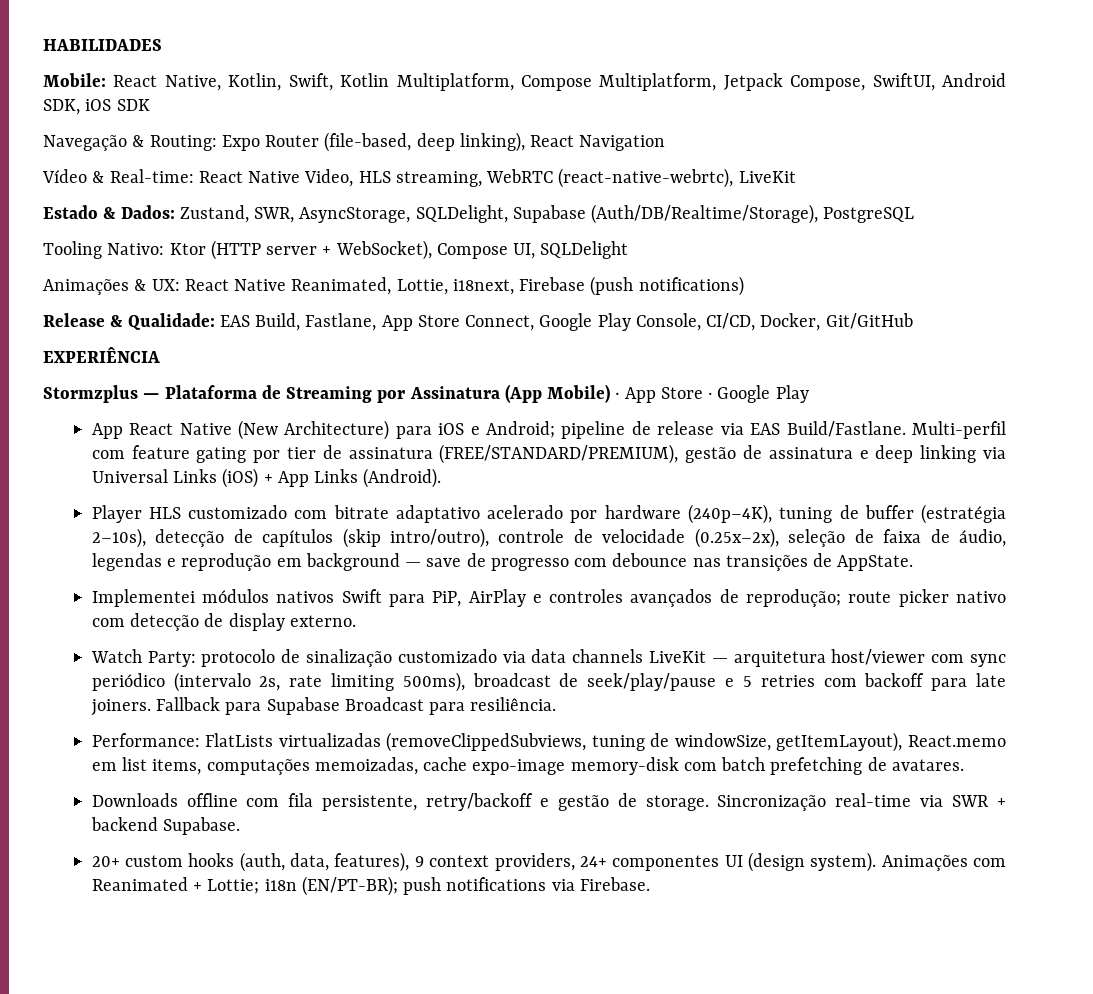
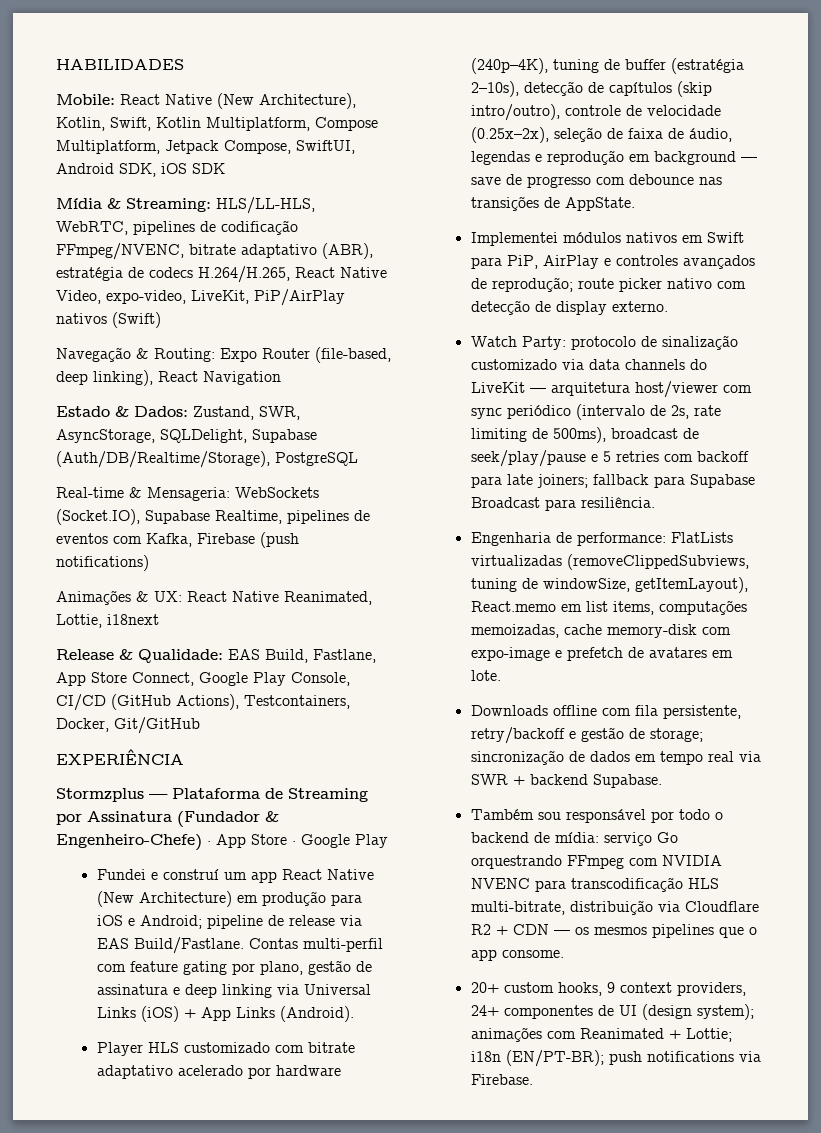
[164,75,221,91] Native, -> [165,93,356,109] Native (New Architecture),
(150, 105) none -> [56,197,315,214] [56,220,298,235] [56,243,373,260] [56,266,387,283] [56,289,345,306] [56,312,161,328] // Mídia & Streaming: HLS/LL-HLS, WebRTC, pipelines de codificação FFmpeg/NVENC, bitrate adaptativo (ABR), estratégia de codecs H.264/H.265, React Native Video, expo-video, LiveKit, PiP/AirPlay nativos (Swift)
[42,168,796,188] // Vídeo & Real-time: React Native Video, HLS streaming, WebRTC (react-native-webrtc), LiveKit -> (281, 378) none
[43,240,629,260] Tooling Nativo: Ktor (HTTP server + WebSocket), Compose UI, SQLDelight -> [56,487,319,501] [56,509,370,525] [56,532,299,548] [56,555,149,571] Real-time & Mensageria: WebSockets (Socket.IO), Supabase Realtime, pipelines de eventos com Kafka, Firebase (push notifications)
[452,276,744,296] i18next, Firebase (push notifications) -> [107,614,159,625] i18next
[706,313,756,331] CI/CD, -> [56,694,350,711] CI/CD (GitHub Actions), Testcontainers,
[504,384,611,403] (App Mobile) -> [177,811,279,827] [56,834,202,851] (Fundador & Engenheiro-Chefe)
[91,423,123,439] App -> [96,869,277,883] Fundei e construí um app
(390, 430) none -> [236,891,326,906] em produção
[912,421,1007,439] Multi-perfil -> [248,938,383,952] Contas multi-perfil
[286,444,679,464] tier de assinatura (FREE/STANDARD/PREMIUM), -> [259,961,303,975] plano,
(335, 597) none -> [681,235,703,243] em
(644, 656) none -> [689,359,707,370] do
(251, 682) none -> [649,405,666,416] de
(394, 682) none -> [531,428,548,439] de
[90,697,220,716] joiners. Fallback -> [536,474,649,488] joiners; fallback
[91,733,200,747] Performance: -> [470,532,666,546] Engenharia de performance:
[472,759,566,775] expo-image -> (602, 629) none
[721,757,964,775] batch prefetching de avatares. -> [470,647,733,661] [470,670,501,681] expo-image e prefetch de avatares em lote.
[645,793,912,811] storage. Sincronização real-time -> [649,728,703,742] [470,750,734,765] storage; sincronização de dados em tempo real
[91,852,410,872] 20+ custom hooks (auth, data, features), -> [470,809,723,823] [470,832,678,846] [470,855,722,869] [470,877,719,892] [470,900,759,915] [470,924,757,938] [470,949,564,961] [470,982,602,996] Também sou responsável por todo o backend de mídia: serviço Go orquestrando FFmpeg com NVIDIA NVENC para transcodificação HLS multi-bitrate, distribuição via Cloudflare R2 + CDN — os mesmos pipelines que o app consome. // 20+ custom hooks,
(720, 863) none -> [597,1005,614,1016] de
[810,852,968,872] system). Animações -> [696,1004,754,1020] [470,1027,542,1042] system); animações

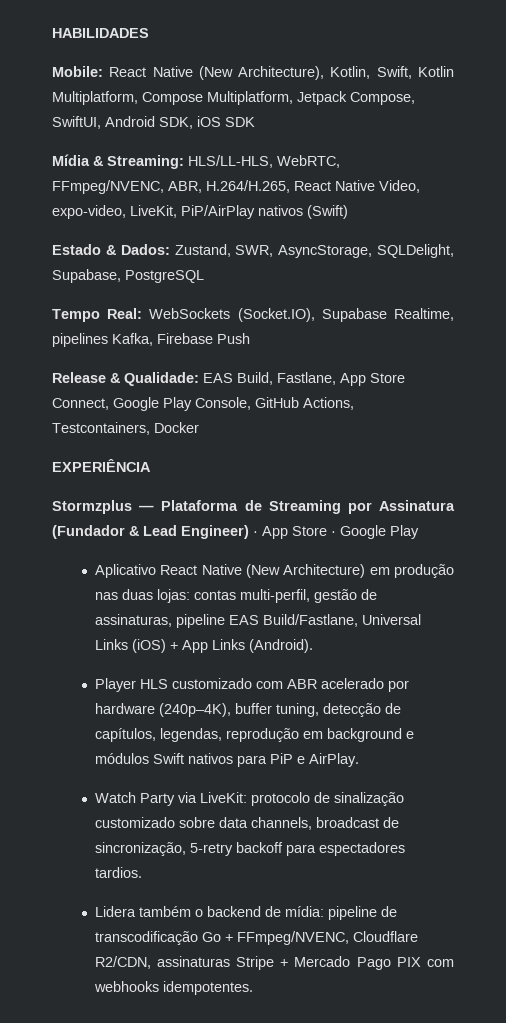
[133,220,298,235] [56,243,373,260] [56,267,193,281] pipelines de codificação FFmpeg/NVENC, bitrate adaptativo (ABR), estratégia de codecs -> [52,180,202,194] FFmpeg/NVENC, ABR,
[56,347,391,363] [56,370,281,386] // Navegação & Routing: Expo Router (file-based, deep linking), React Navigation -> (348, 212) none
[252,429,317,443] [56,451,270,468] Supabase (Auth/DB/Realtime/Storage), -> [52,269,121,283] Supabase,
[56,487,230,501] Real-time & Mensageria: -> [52,308,143,322] Tempo Real:
[354,510,370,521] [56,532,299,548] [56,555,149,571] [56,590,372,605] [56,614,159,628] de eventos com Kafka, Firebase (push notifications) // Animações & UX: React Native Reanimated, Lottie, i18next -> [112,333,250,346] Kafka, Firebase Push
[56,694,350,711] [56,717,200,734] CI/CD (GitHub Actions), Testcontainers, Docker, Git/GitHub -> [255,397,354,410] [52,422,199,435] GitHub Actions, Testcontainers, Docker
[56,834,202,851] Engenheiro-Chefe) -> [143,525,249,539] Lead Engineer)
[96,869,277,883] Fundei e construí um app -> [94,564,156,578] Aplicativo
[330,894,362,906] [96,915,362,929] [96,937,383,954] [96,960,372,975] [96,984,299,998] para iOS e Android; pipeline de release via EAS Build/Fastlane. Contas multi-perfil com feature gating por plano, gestão de assinatura e deep linking via -> [94,589,377,603] [94,614,358,628] nas duas lojas: contas multi-perfil, gestão de assinaturas, pipeline EAS Build/Fastlane,
[307,1042,355,1053] [96,1065,173,1079] bitrate adaptativo -> [286,679,317,689] ABR
[552,58,744,74] [470,81,712,97] [470,104,721,121] [470,127,732,143] [470,150,757,165] [470,174,722,188] [470,196,635,211] [470,232,744,246] [470,255,755,269] [470,277,746,292] [470,300,668,315] [470,335,738,350] [470,359,707,370] [470,381,752,398] [470,404,721,420] [470,427,699,443] [470,450,749,467] [470,474,755,488] [470,497,655,511] [470,532,733,546] [470,554,749,570] [470,577,748,593] [470,600,747,615] [470,624,731,638] [470,647,733,661] [470,670,501,681] [470,705,741,719] [470,727,703,744] [470,750,761,765] [470,774,662,788] [470,809,723,823] [470,832,678,846] [470,855,722,869] [470,877,719,892] [470,900,759,915] [470,924,757,938] [470,949,564,961] [470,982,746,996] [470,1004,754,1020] [470,1027,732,1042] [470,1050,761,1067] [470,1074,533,1085] tuning de buffer (estratégia 2–10s), detecção de capítulos (skip intro/outro), controle de velocidade (0.25x–2x), seleção de faixa de áudio, legendas e reprodução em background — save de progresso com debounce nas transições de AppState. // Implementei módulos nativos em Swift para PiP, AirPlay e controles avançados de reprodução; route picker nativo com detecção de display externo. // Watch Party: protocolo de sinalização customizado via data channels do LiveKit — arquitetura host/viewer com sync periódico (intervalo de 2s, rate limiting de 500ms), broadcast de seek/play/pause e 5 retries com backoff para late joiners; fallback para Supabase Broadcast para resiliência. // Engenharia de performance: FlatLists virtualizadas (removeClippedSubviews, tuning de windowSize, getItemLayout), React.memo em list items, computações memoizadas, cache memory-disk com expo-image e prefetch de avatares em lote. // Downloads offline com fila persistente, retry/backoff e gestão de storage; sincronização de dados em tempo real via SWR + backend Supabase. // Também sou responsável por todo o backend de mídia: serviço Go orquestrando FFmpeg com NVIDIA NVENC para transcodificação HLS multi-bitrate, distribuição via Cloudflare R2 + CDN — os mesmos pipelines que o app consome. // 20+ custom hooks, 9 context providers, 24+ componentes de UI (design system); animações com Reanimated + Lottie; i18n (EN/PT-BR); push notifications via Firebase. -> [234,703,401,717] [94,728,414,742] [94,753,359,767] [94,792,404,806] [94,817,399,830] [94,842,405,856] [94,867,142,878] [94,906,397,920] [94,931,418,945] [94,956,455,970] [93,981,253,995] buffer tuning, detecção de capítulos, legendas, reprodução em background e módulos Swift nativos para PiP e AirPlay. // Watch Party via LiveKit: protocolo de sinalização customizado sobre data channels, broadcast de sincronização, 5-retry backoff para espectadores tardios. // Lidera também o backend de mídia: pipeline de transcodificação Go + FFmpeg/NVENC, Cloudflare R2/CDN, assinaturas Stripe + Mercado Pago PIX com webhooks idempotentes.

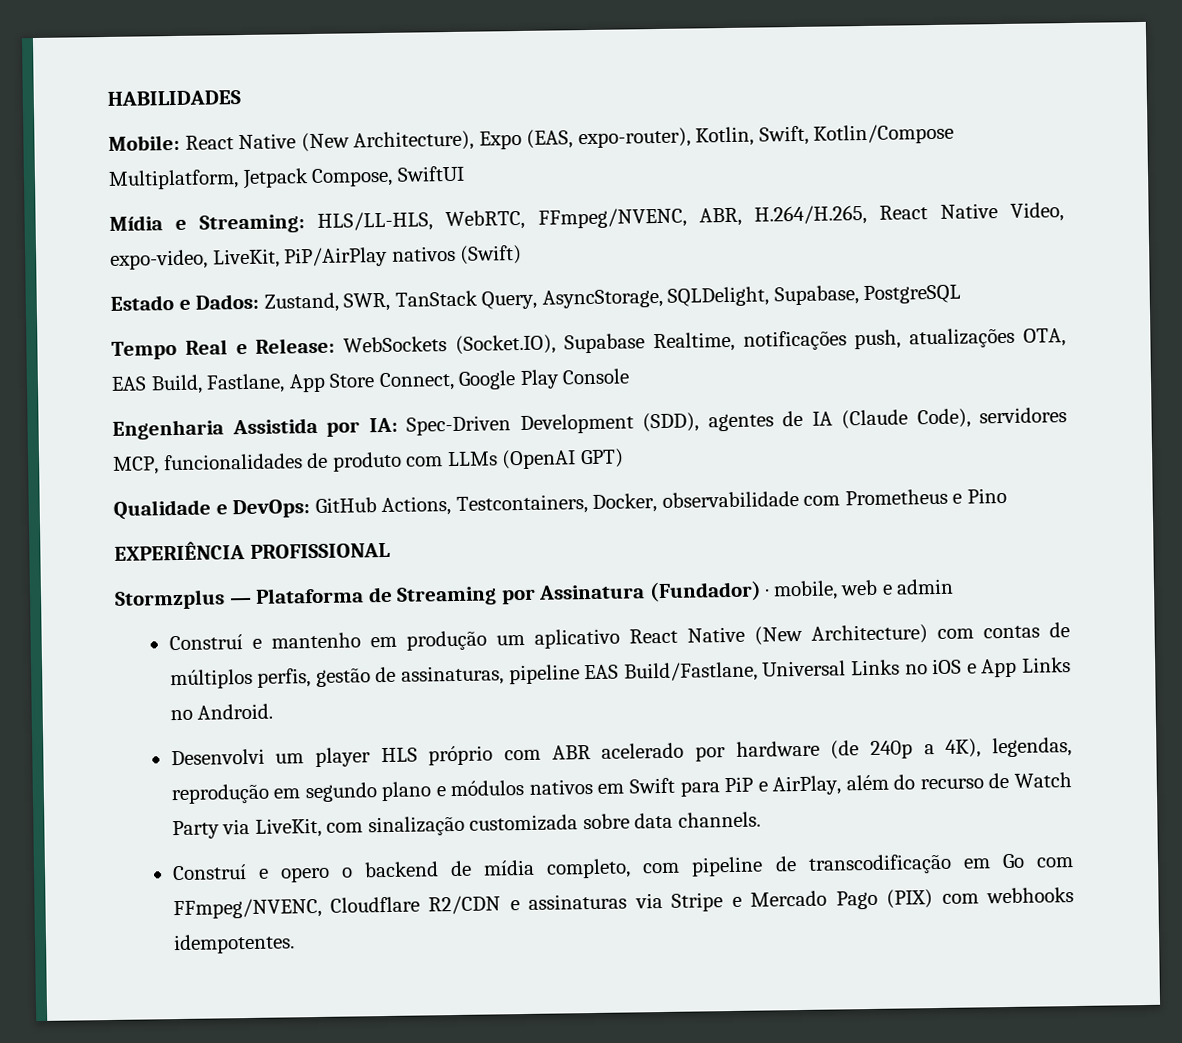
[330,66,454,79] [52,91,415,105] [52,116,255,129] Kotlin, Swift, Kotlin Multiplatform, Compose Multiplatform, Jetpack Compose, SwiftUI, Android SDK, iOS SDK -> [478,123,955,150] [108,165,465,190] Expo (EAS, expo-router), Kotlin, Swift, Kotlin/Compose Multiplatform, Jetpack Compose, SwiftUI
[93,156,104,166] & -> [175,219,188,230] e
[105,245,117,255] & -> [178,299,191,310] e
(274, 251) none -> [394,290,538,310] TanStack Query,
[107,308,143,319] Real: -> [184,337,336,355] Real e Release:
[52,333,250,347] [52,372,199,386] pipelines Kafka, Firebase Push // Release & Qualidade: -> [742,327,1067,351] notificações push, atualizações OTA,
[195,397,354,410] [52,422,199,435] Console, GitHub Actions, Testcontainers, Docker -> [562,368,631,385] [112,407,1067,440] [113,448,624,475] [113,487,1007,520] Console // Engenharia Assistida por IA: Spec-Driven Development (SDD), agentes de IA (Claude Code), servidores MCP, funcionalidades de produto com LLMs (OpenAI GPT) // Qualidade e DevOps: GitHub Actions, Testcontainers, Docker, observabilidade com Prometheus e Pino
(151, 465) none -> [249,542,391,559] PROFISSIONAL
[52,525,419,539] [94,564,454,578] [94,589,310,603] (Fundador & Lead Engineer) · App Store · Google Play // Aplicativo React Native (New Architecture) em produção nas duas lojas: contas multi-perfil, -> [648,578,955,603] [168,622,1070,651] [169,668,312,690] (Fundador) · mobile, web e admin // Construí e mantenho em produção um aplicativo React Native (New Architecture) com contas de múltiplos perfis,
[131,639,313,653] [94,678,252,692] (iOS) + App Links (Android). // Player HLS customizado -> [904,657,1071,678] [169,703,274,721] [170,745,494,768] no iOS e App Links no Android. // Desenvolvi um player HLS próprio
[158,703,401,717] [94,728,414,742] [94,753,359,767] [94,792,404,806] [94,817,399,830] [94,842,405,856] [94,867,142,878] [94,906,397,920] [94,931,418,945] [94,956,289,970] (240p–4K), buffer tuning, detecção de capítulos, legendas, reprodução em background e módulos Swift nativos para PiP e AirPlay. // Watch Party via LiveKit: protocolo de sinalização customizado sobre data channels, broadcast de sincronização, 5-retry backoff para espectadores tardios. // Lidera também o backend de mídia: pipeline de transcodificação Go + FFmpeg/NVENC, Cloudflare R2/CDN, assinaturas Stripe + -> [830,737,1072,760] [170,772,1072,805] [171,811,761,840] [171,853,1074,883] [172,892,742,920] (de 240p a 4K), legendas, reprodução em segundo plano e módulos nativos em Swift para PiP e AirPlay, além do recurso de Watch Party via LiveKit, com sinalização customizada sobre data channels. // Construí e opero o backend de mídia completo, com pipeline de transcodificação em Go com FFmpeg/NVENC, Cloudflare R2/CDN e assinaturas via Stripe e
[396,957,421,967] PIX -> [886,889,934,909] (PIX)

